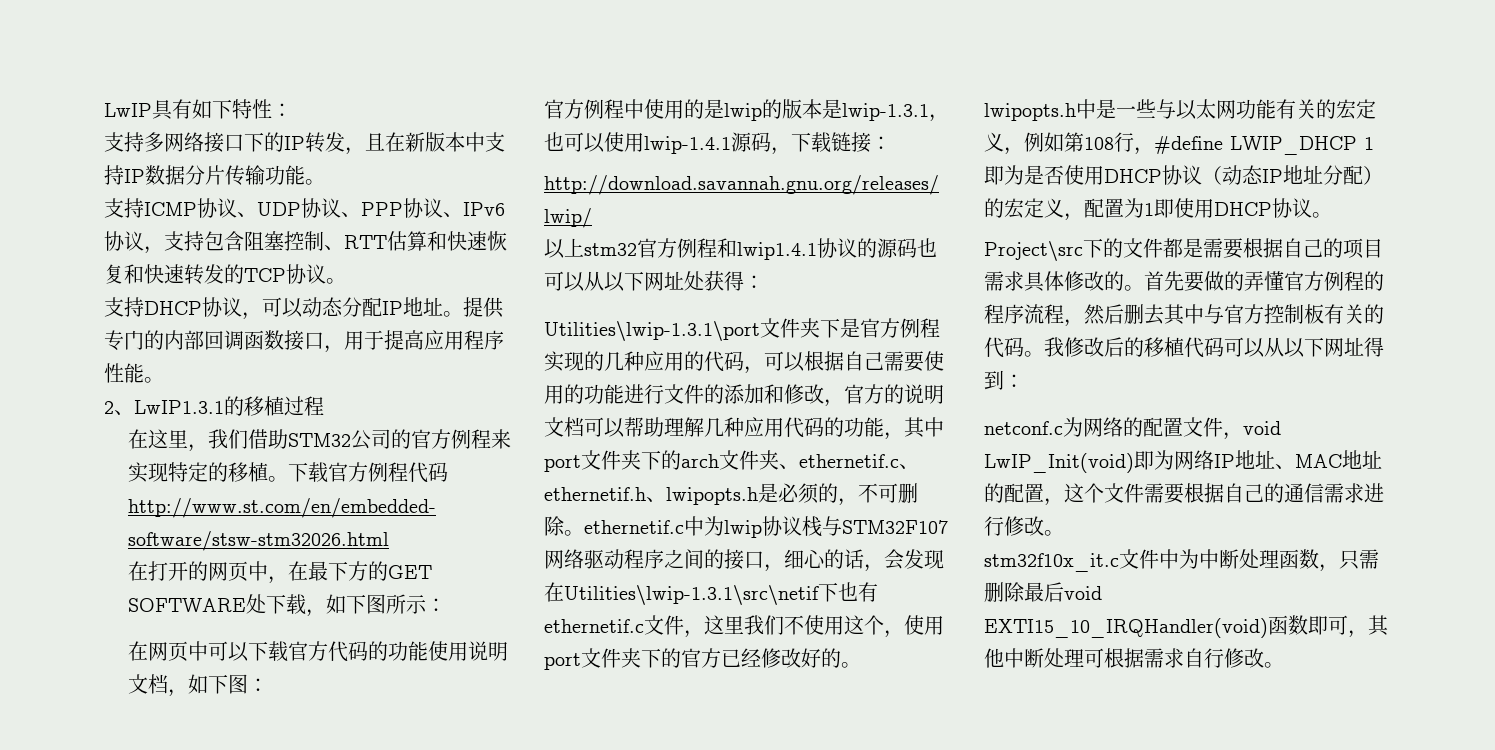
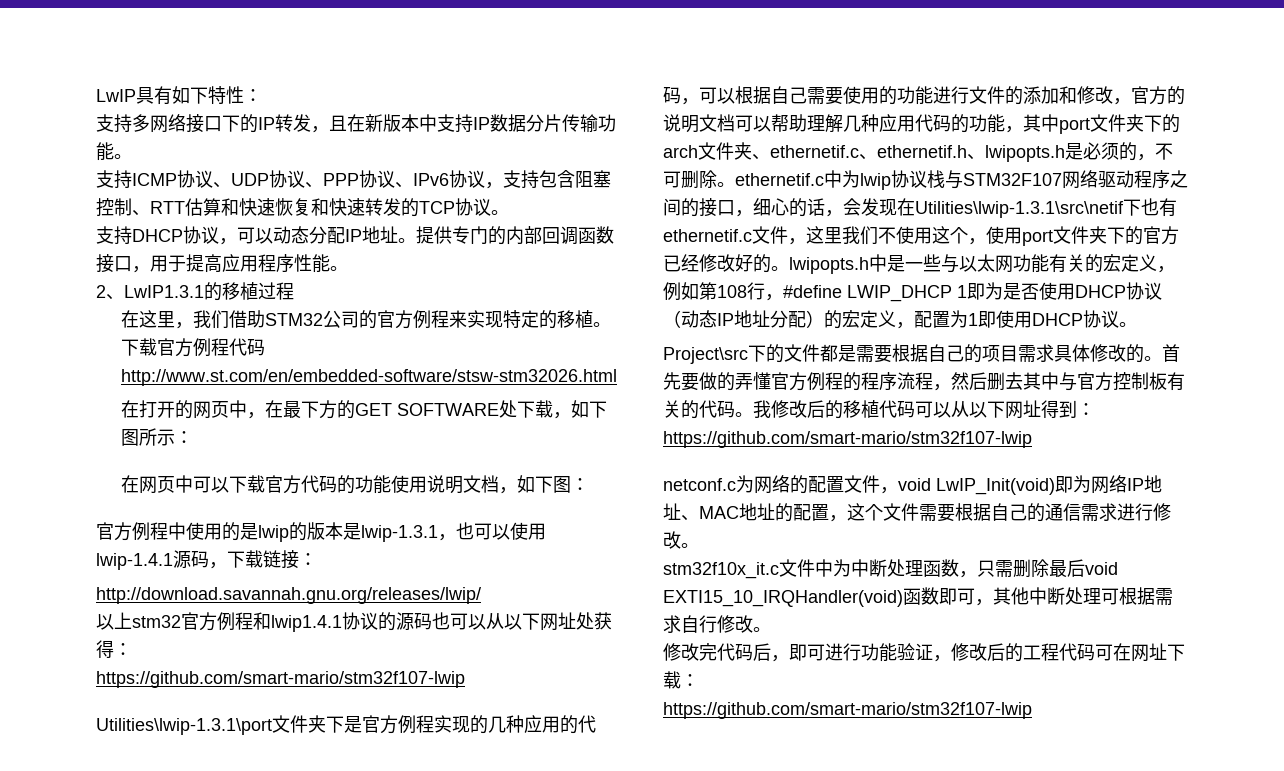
(764, 282) none -> [96,671,465,688] // https://github.com/smart-mario/stm32f107-lwip
(1024, 381) none -> [663,431,1032,448] https://github.com/smart-mario/stm32f107-lwip
(1284, 665) none -> [663,643,1185,662] [663,671,699,689] [663,702,1032,719] // 修改完代码后，即可进行功能验证，修改后的工程代码可在网址下载： // https://github.com/smart-mario/stm32f107-lwip

